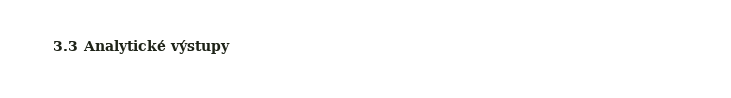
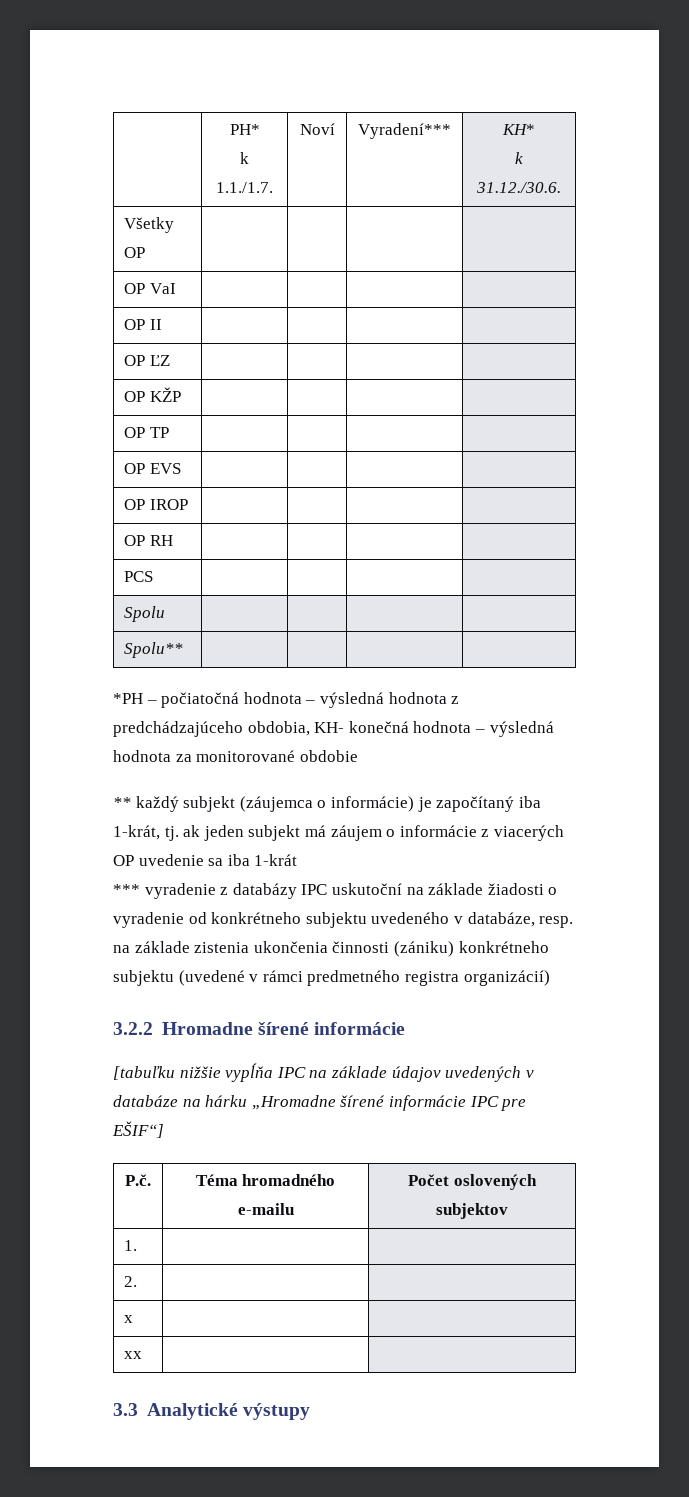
(53, 46) none -> [229,124,260,135] [240,152,249,164] [216,182,273,193] [299,123,335,135] [358,123,451,139] [502,124,535,135] [515,152,523,164] [476,182,561,193] [124,217,175,233] [124,247,146,258] [124,283,176,294] [124,319,162,330] [124,355,170,366] [124,387,181,402] [124,427,169,438] [124,463,181,474] [124,499,188,510] [124,535,173,546] [124,571,154,582] [124,606,166,622] [124,642,184,658] [113,692,460,708] [113,721,554,737] [113,750,358,762] [113,796,541,812] [113,825,564,841] [113,854,298,866] [113,883,558,899] [113,912,574,928] [113,941,549,957] [113,970,550,986] [113,1022,406,1035] [113,1063,534,1082] [113,1095,527,1111] [112,1121,164,1138] [125,1174,151,1186] [195,1174,336,1186] [237,1203,294,1215] [408,1174,537,1190] [436,1203,508,1219] [124,1240,138,1251] [124,1276,138,1287] [124,1315,134,1323] [124,1351,143,1359] | PH* // k 1.1./1.7. | Noví | Vyradení*** | KH* // k 31.12./30.6. // Všetky OP | | | | // OP VaI | | | | // OP II | | | | // OP ĽZ | | | | // OP KŽP | | | | // OP TP | | | | // OP EVS | | | | // OP IROP | | | | // OP RH | | | | // PCS | | | | // Spolu | | | | // Spolu** | | | | // *PH – počiatočná hodnota – výsledná hodnota z predchádzajúceho obdobia, KH- konečná hodnota – výsledná hodnota za monitorované obdobie // ** každý subjekt (záujemca o informácie) je započítaný iba 1-krát, tj. ak jeden subjekt má záujem o informácie z viacerých OP uvedenie sa iba 1-krát // *** vyradenie z databázy IPC uskutoční na základe žiadosti o vyradenie od konkrétneho subjektu uvedeného v databáze, resp. na základe zistenia ukončenia činnosti (zániku) konkrétneho subjektu (uvedené v rámci predmetného registra organizácií) // 3.2.2 Hromadne šírené informácie // [tabuľku nižšie vypĺňa IPC na základe údajov uvedených v databáze na hárku „Hromadne šírené informácie IPC pre EŠIF“] // P.č. | Téma hromadného e-mailu | Počet oslovených subjektov // 1. | | // 2. | | // x | | // xx | | //

